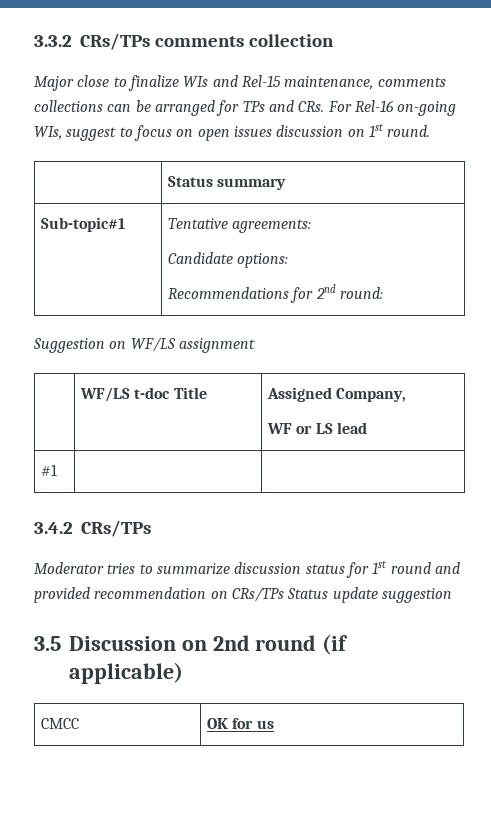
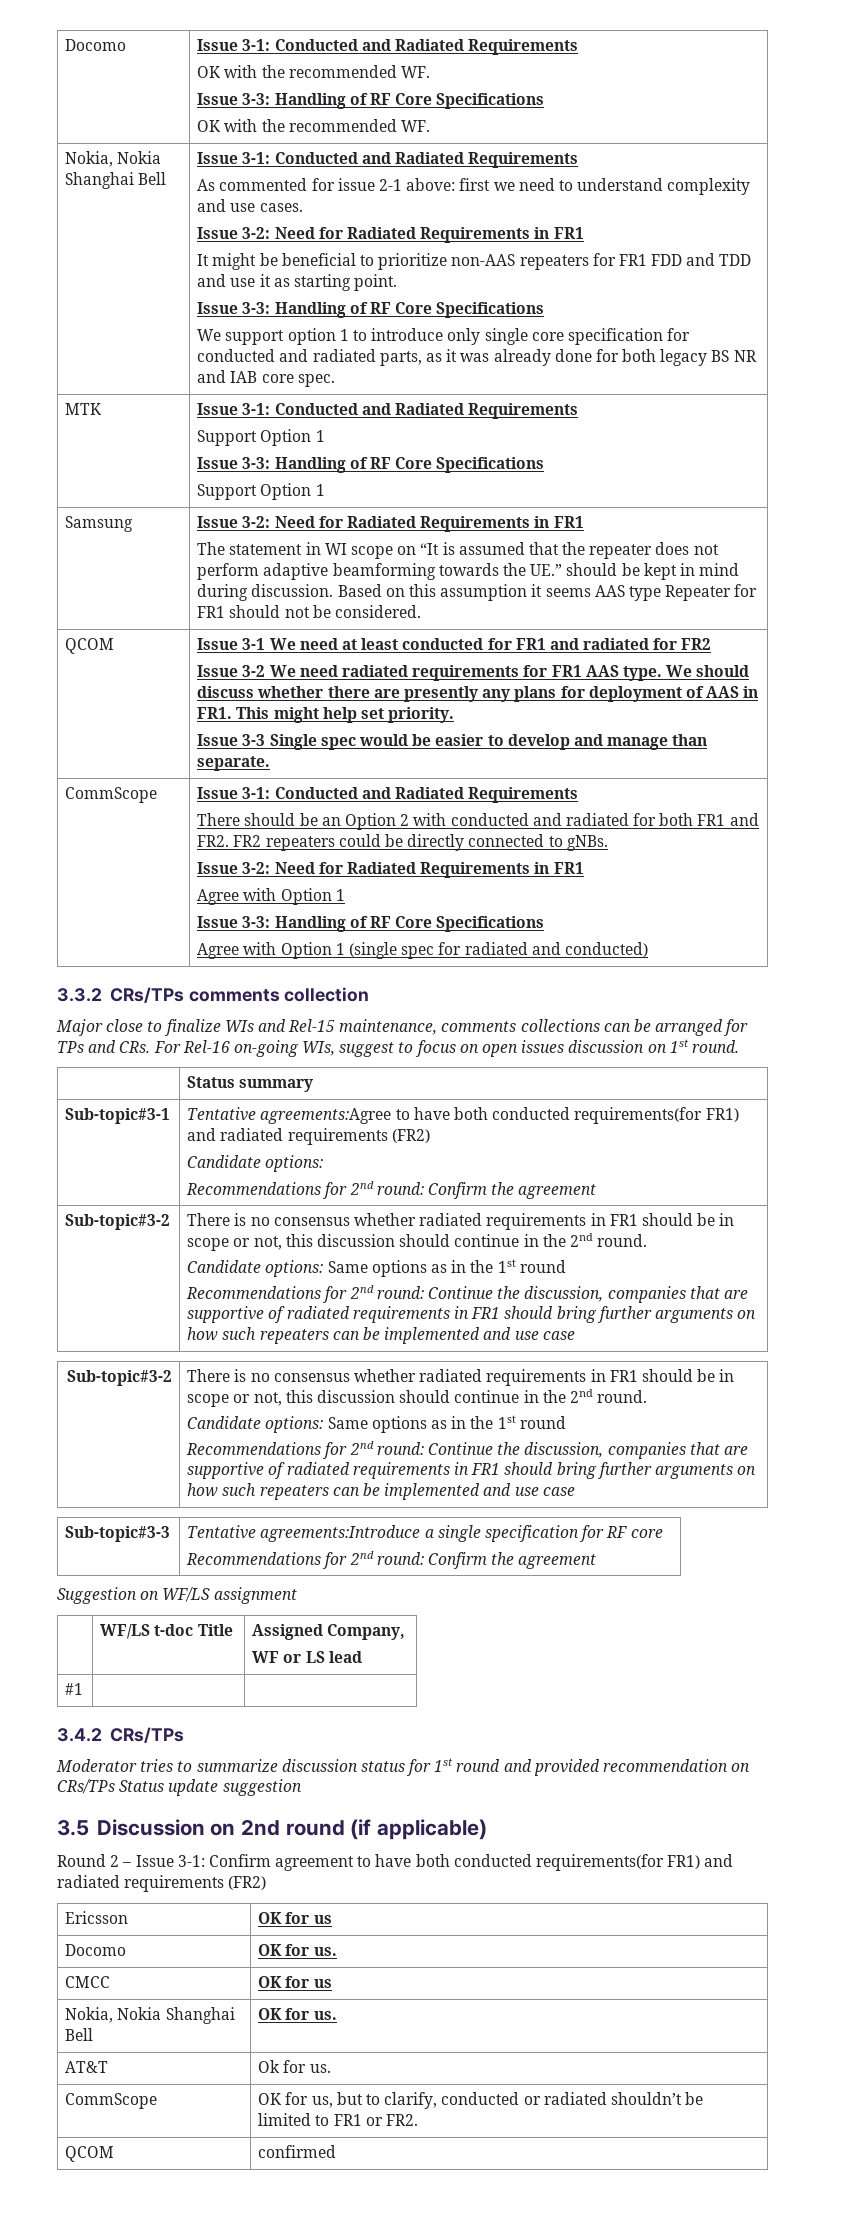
(34, 41) none -> [65,39,127,51] [197,39,579,55] [197,65,430,78] [197,93,545,109] [197,119,430,132] [65,151,162,167] [65,172,167,189] [197,152,579,168] [197,178,751,195] [197,199,303,212] [197,227,584,243] [197,253,752,270] [197,274,398,291] [197,302,545,318] [197,328,691,345] [197,349,757,366] [197,370,335,387] [65,403,103,415] [197,403,579,419] [197,429,325,446] [197,457,545,473] [197,483,325,500] [65,516,134,532] [197,516,584,532] [197,542,719,559] [197,563,740,580] [197,584,758,601] [197,605,421,618] [65,638,115,654] [197,638,712,650] [197,665,750,681] [197,686,759,702] [197,707,455,723] [197,734,708,750] [197,756,271,771] [65,787,158,803] [197,787,579,803] [197,813,759,830] [197,834,608,851] [197,862,584,878] [197,888,345,905] [197,916,545,932] [197,942,648,959] Docomo | Issue 3-1: Conducted and Radiated Requirements // OK with the recommended WF. // Issue 3-3: Handling of RF Core Specifications // OK with the recommended WF. // Nokia, Nokia Shanghai Bell | Issue 3-1: Conducted and Radiated Requirements // As commented for issue 2-1 above: first we need to understand complexity and use cases. // Issue 3-2: Need for Radiated Requirements in FR1 // It might be beneficial to prioritize non-AAS repeaters for FR1 FDD and TDD and use it as starting point. // Issue 3-3: Handling of RF Core Specifications // We support option 1 to introduce only single core specification for conducted and radiated parts, as it was already done for both legacy BS NR and IAB core spec. // MTK | Issue 3-1: Conducted and Radiated Requirements // Support Option 1 // Issue 3-3: Handling of RF Core Specifications // Support Option 1 // Samsung | Issue 3-2: Need for Radiated Requirements in FR1 // The statement in WI scope on “It is assumed that the repeater does not perform adaptive beamforming towards the UE.” should be kept in mind during discussion. Based on this assumption it seems AAS type Repeater for FR1 should not be considered. // QCOM | Issue 3-1 We need at least conducted for FR1 and radiated for FR2 // Issue 3-2 We need radiated requirements for FR1 AAS type. We should discuss whether there are presently any plans for deployment of AAS in FR1. This might help set priority. // Issue 3-3 Single spec would be easier to develop and manage than separate. // CommScope | Issue 3-1: Conducted and Radiated Requirements // There should be an Option 2 with conducted and radiated for both FR1 and FR2. FR2 repeaters could be directly connected to gNBs. // Issue 3-2: Need for Radiated Requirements in FR1 // Agree with Option 1 // Issue 3-3: Handling of RF Core Specifications // Agree with Option 1 (single spec for radiated and conducted) //
[40,217,125,232] [167,218,312,233] Sub-topic#1 | Tentative agreements: -> [65,1108,171,1124] [187,1107,739,1124] [187,1128,430,1145] Sub-topic#3-1 | Tentative agreements:Agree to have both conducted requirements(for FR1) and radiated requirements (FR2)
(383, 293) none -> [427,1182,597,1199] [65,1214,171,1230] [187,1213,735,1230] [187,1233,648,1251] [187,1259,566,1277] [186,1285,748,1303] [187,1306,757,1323] [187,1327,575,1344] [66,1370,172,1386] [187,1369,735,1386] [187,1389,648,1407] [187,1415,566,1433] [186,1441,748,1459] [187,1462,757,1479] [187,1483,575,1500] [65,1526,171,1542] [187,1525,663,1542] [186,1551,597,1569] Confirm the agreement // Sub-topic#3-2 | There is no consensus whether radiated requirements in FR1 should be in scope or not, this discussion should continue in the 2nd round. // Candidate options: Same options as in the 1st round // Recommendations for 2nd round: Continue the discussion, companies that are supportive of radiated requirements in FR1 should bring further arguments on how such repeaters can be implemented and use case // Sub-topic#3-2 | There is no consensus whether radiated requirements in FR1 should be in scope or not, this discussion should continue in the 2nd round. // Candidate options: Same options as in the 1st round // Recommendations for 2nd round: Continue the discussion, companies that are supportive of radiated requirements in FR1 should bring further arguments on how such repeaters can be implemented and use case // Sub-topic#3-3 | Tentative agreements:Introduce a single specification for RF core // Recommendations for 2nd round: Confirm the agreement
[40,718,79,729] [206,718,274,729] // CMCC | OK for us -> [57,1854,734,1871] [57,1875,267,1892] [65,1911,129,1924] [258,1912,332,1924] [65,1944,127,1956] [258,1944,337,1956] [65,1976,111,1988] [258,1976,332,1988] [65,2007,235,2024] [65,2028,94,2041] [258,2008,337,2020] [65,2061,109,2073] [258,2060,331,2073] [65,2093,158,2109] [258,2092,704,2109] [258,2113,418,2126] [65,2146,115,2162] [258,2145,337,2158] // Round 2 – Issue 3-1: Confirm agreement to have both conducted requirements(for FR1) and radiated requirements (FR2) // Ericsson | OK for us // Docomo | OK for us. // CMCC | OK for us // Nokia, Nokia Shanghai Bell | OK for us. // AT&T | Ok for us. // CommScope | OK for us, but to clarify, conducted or radiated shouldn’t be limited to FR1 or FR2. // QCOM | confirmed

